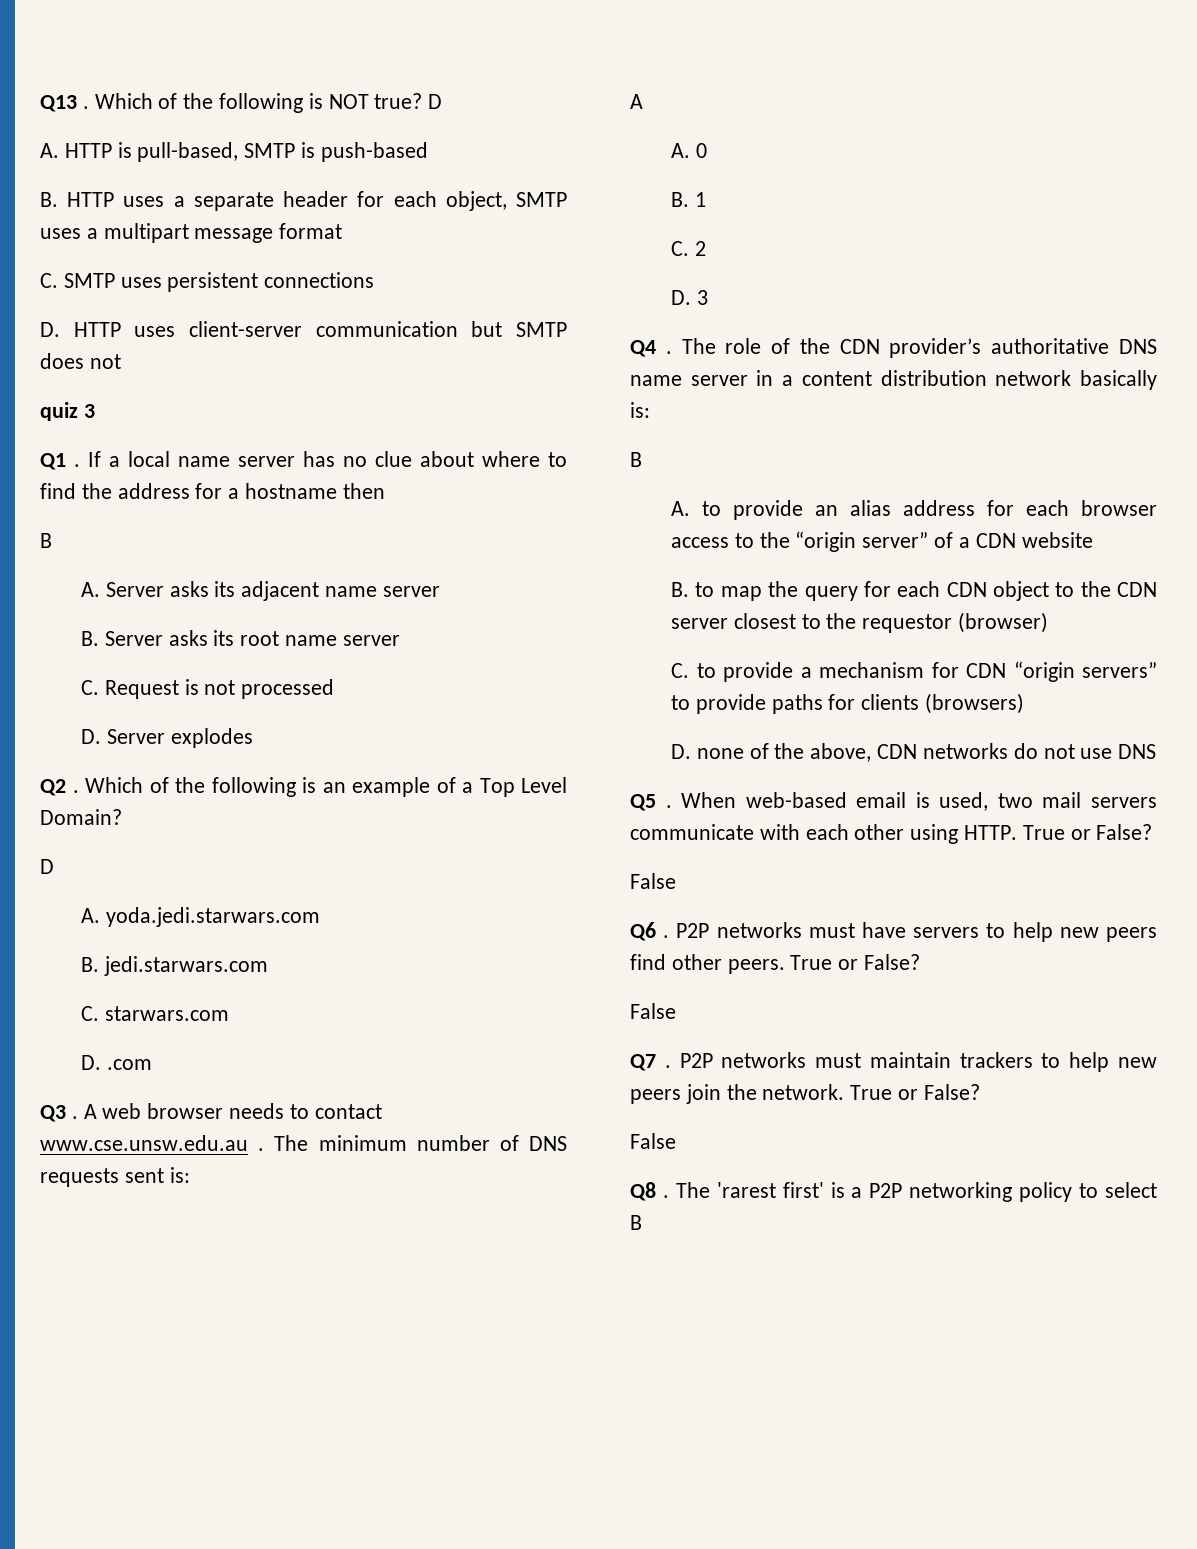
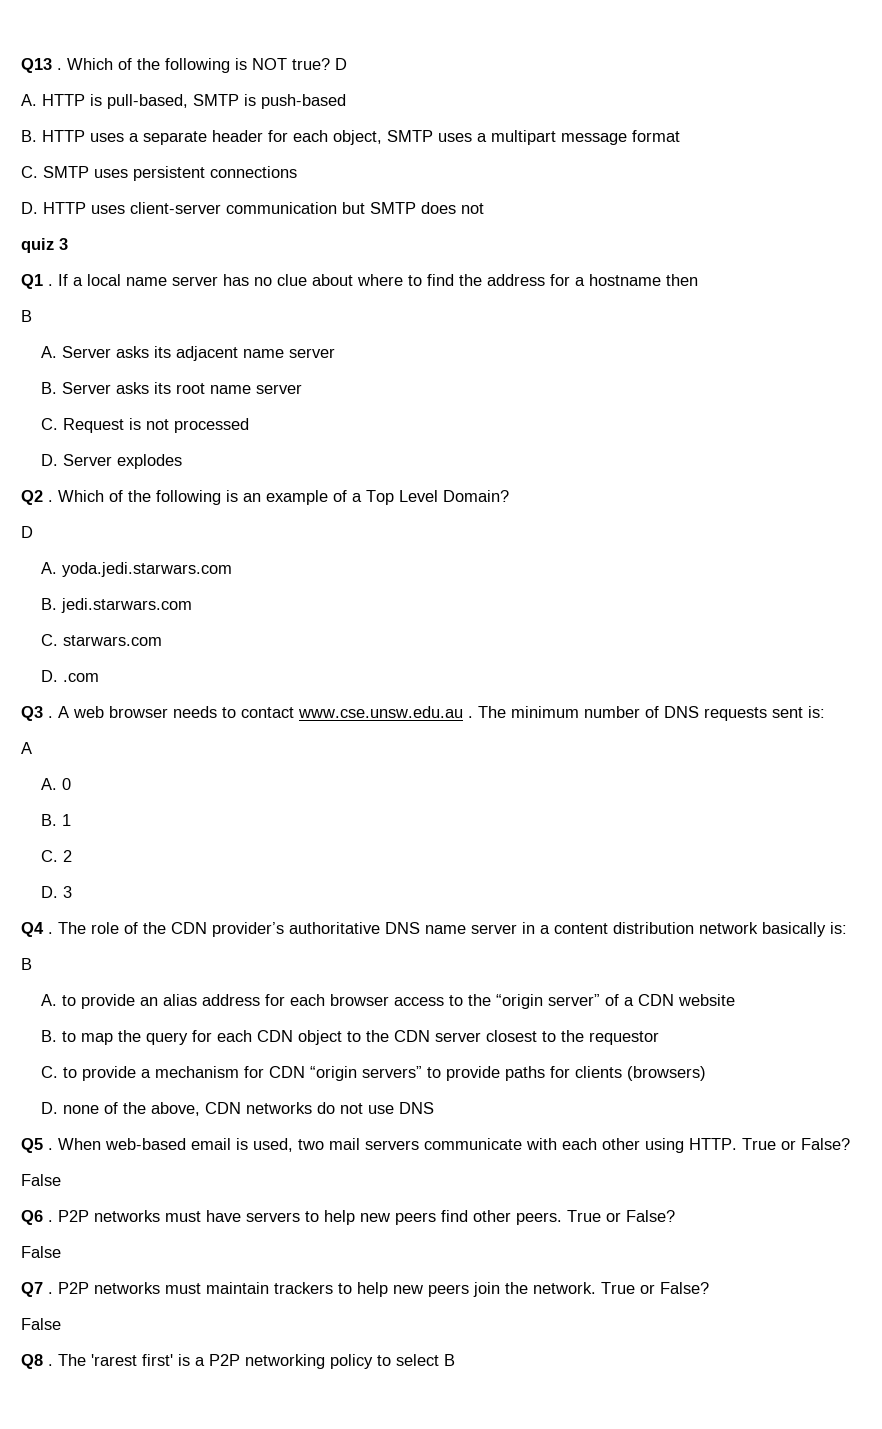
[958,612,1049,633] (browser) -> (659, 1038) none

